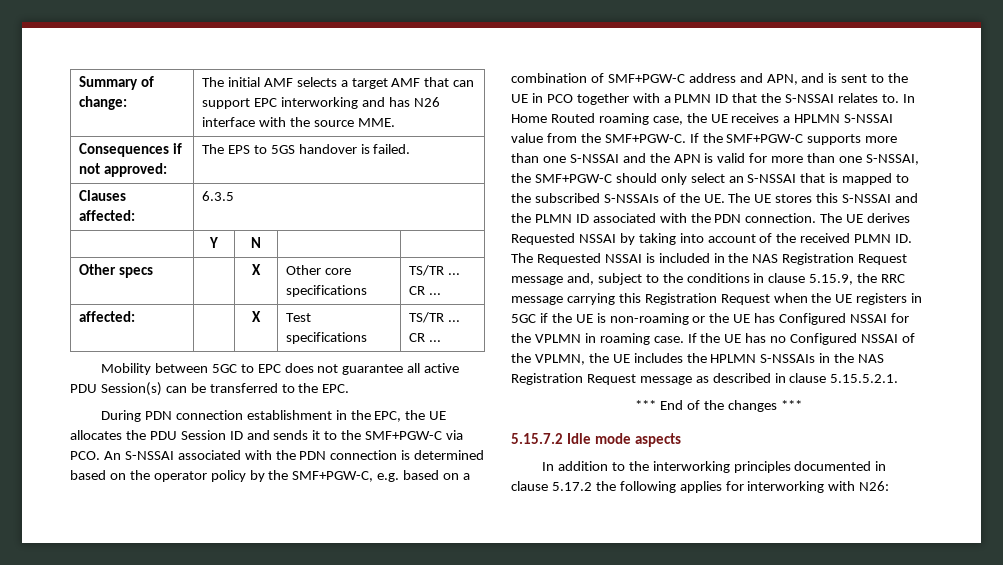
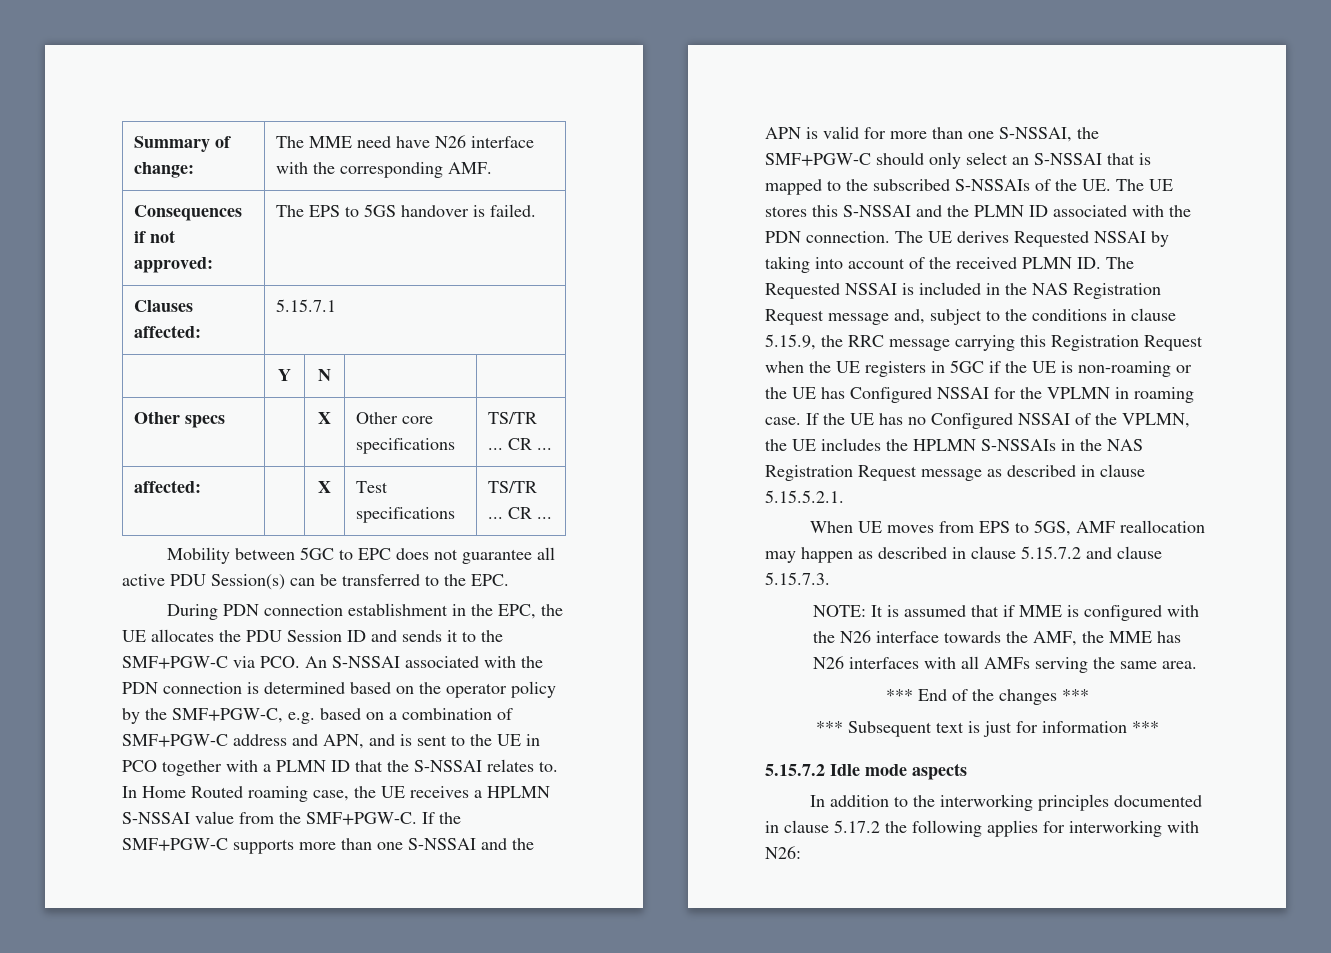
[227,77,475,89] [201,97,410,109] initial AMF selects a target AMF that can support EPC interworking and has -> [309,136,431,148] MME need have
[313,118,395,127] source MME. -> [340,162,493,178] corresponding AMF.
[201,191,234,201] 6.3.5 -> [276,299,337,312] 5.15.7.1
(899, 378) none -> [809,520,1205,536] [765,546,1162,563] [765,572,830,585] [812,605,1199,621] [812,630,1181,646] [812,656,1197,673] // When UE moves from EPS to 5GS, AMF reallocation may happen as described in clause 5.15.7.2 and clause 5.15.7.3. // NOTE: It is assumed that if MME is configured with the N26 interface towards the AMF, the MME has N26 interfaces with all AMFs serving the same area.
(802, 405) none -> [815,721,1159,737] // *** Subsequent text is just for information ***

